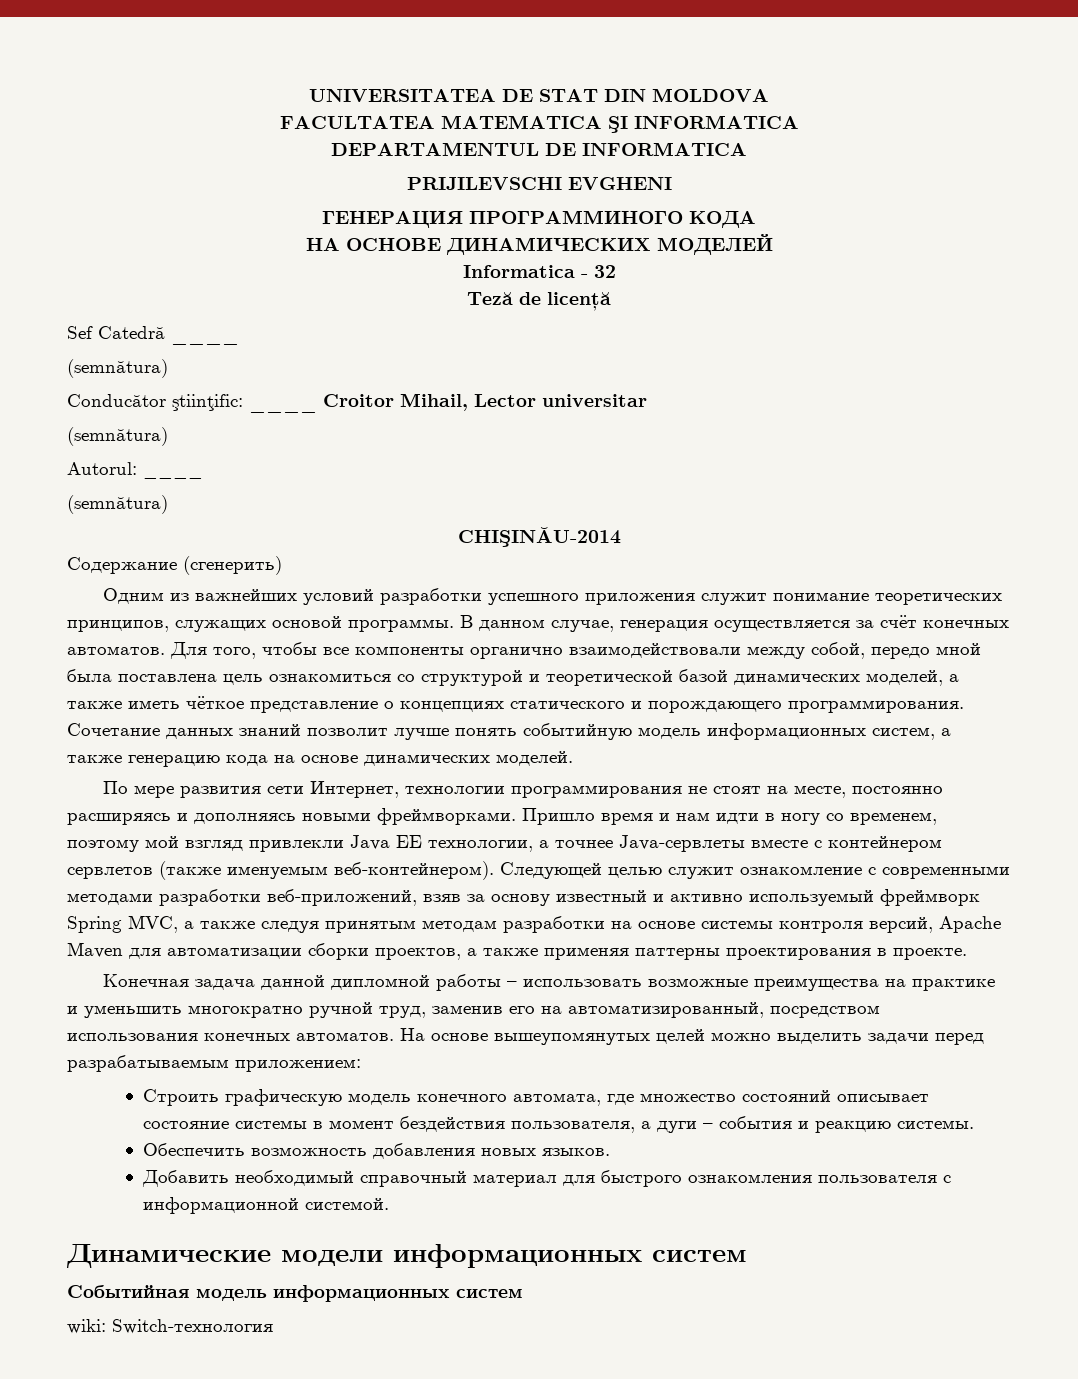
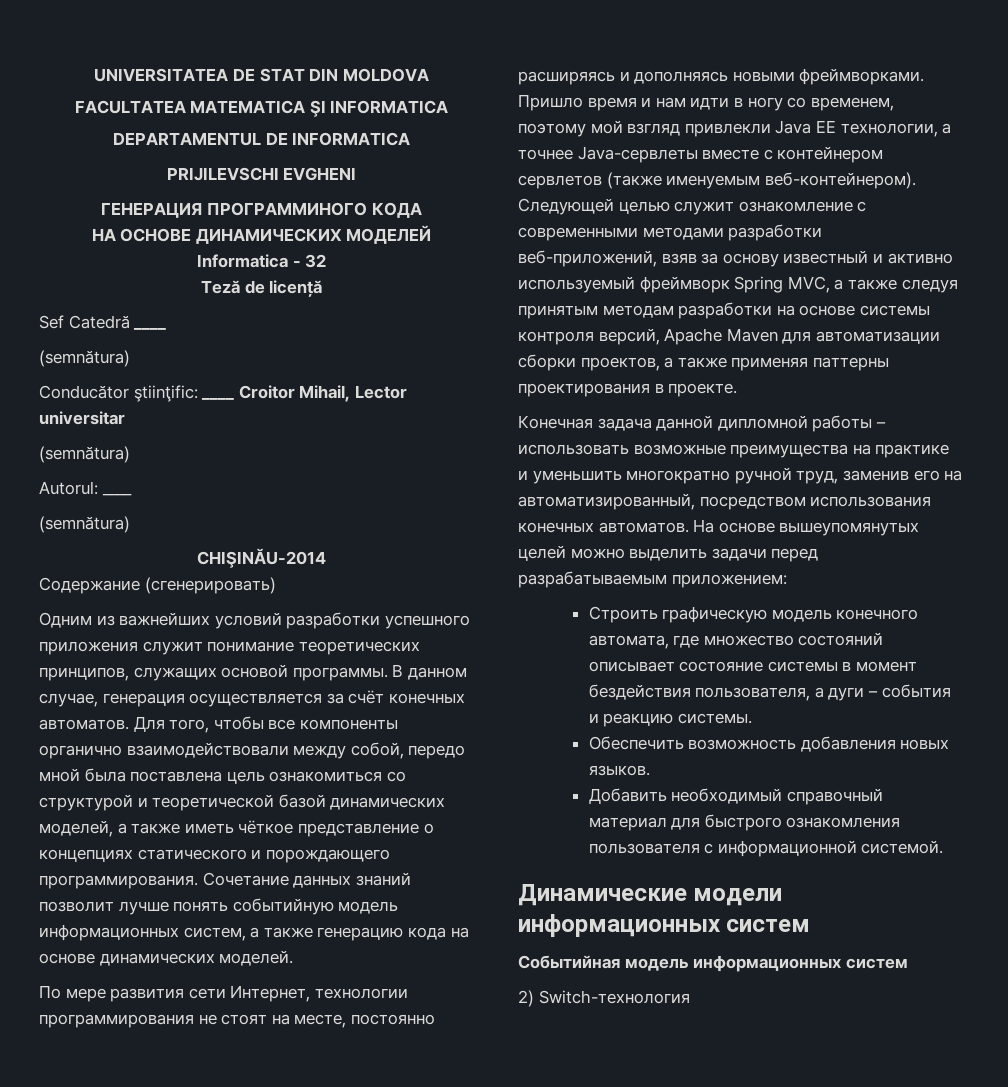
[183,556,282,575] (сгенерить) -> [144,577,276,594] (сгенерировать)
[67,1319,106,1334] wiki: -> [518,990,534,1007] 2)

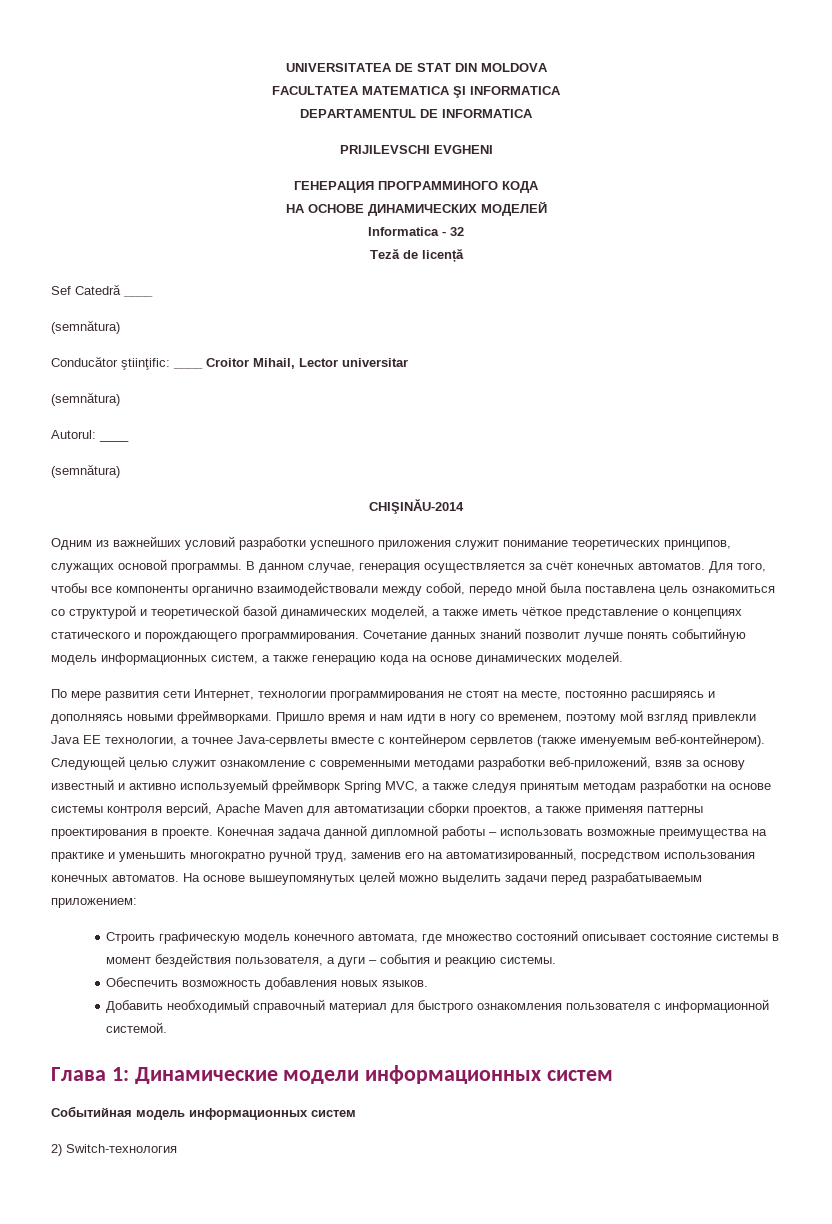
[39,577,276,594] // Содержание (сгенерировать) -> (464, 506) none
(738, 390) // -> (213, 834) none
(944, 847) none -> [51,1067,129,1081] Глава 1:

